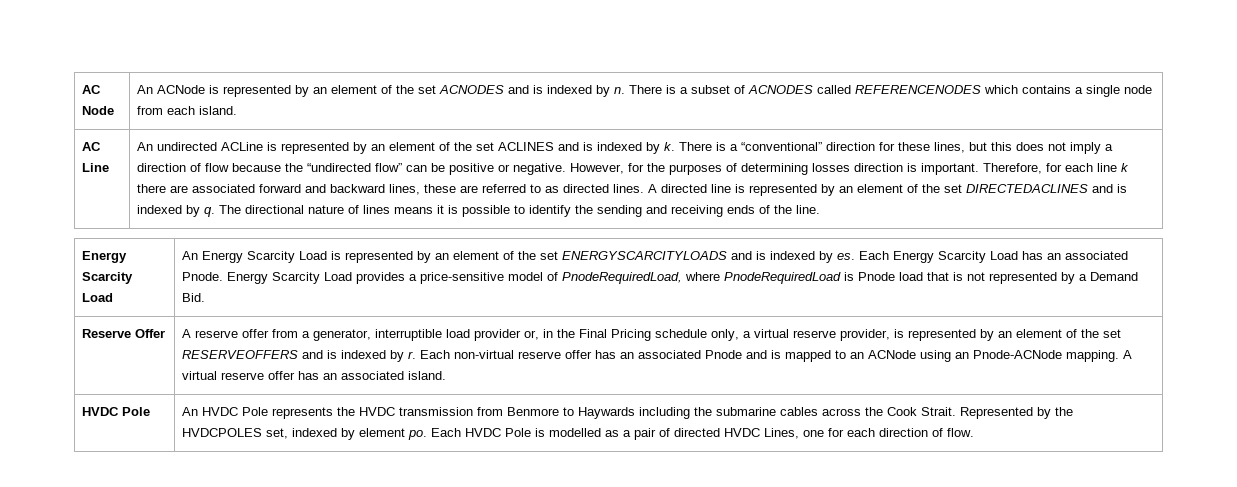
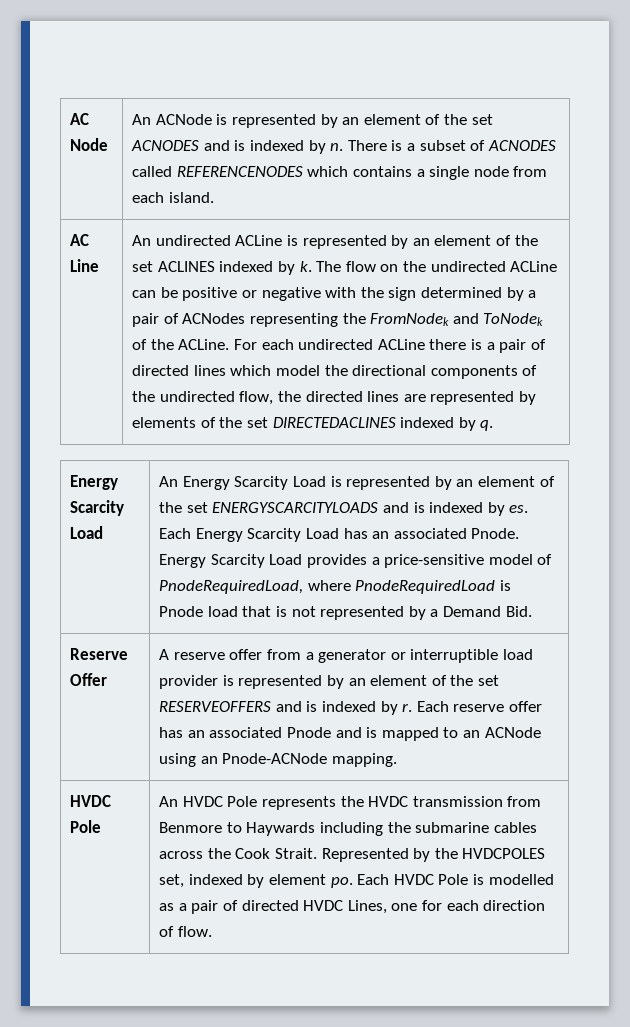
[558,142,594,151] and is -> (215, 266) none
[679,142,1114,154] [137,163,1130,175] [137,184,904,196] There is a “conventional” direction for these lines, but this does not imply a direction of flow because the “undirected flow” can be positive or negative. However, for the purposes of determining losses direction is important. Therefore, for each line k there are associated forward and backward lines, these are referred to as directed lines. A directed line is represented by an element -> [316,261,558,272] [132,287,537,301] [132,313,544,327] [132,339,546,353] [132,365,538,379] [132,391,537,405] [132,417,197,428] The flow on the undirected ACLine can be positive or negative with the sign determined by a pair of ACNodes representing the FromNodek and ToNodek of the ACLine. For each undirected ACLine there is a pair of directed lines which model the directional components of the undirected flow, the directed lines are represented by elements
[1092,184,1128,193] and is -> (396, 422) none
[219,205,821,217] The directional nature of lines means it is possible to identify the sending and receiving ends of the line. -> (494, 425) none
[313,329,372,341] generator, -> [318,649,406,663] generator or
[524,329,891,341] or, in the Final Pricing schedule only, a virtual reserve provider, -> (219, 682) none
[454,350,515,359] non-virtual -> (449, 706) none
[1123,350,1133,359] [182,371,447,380] A virtual reserve offer has an associated island. -> (398, 760) none

